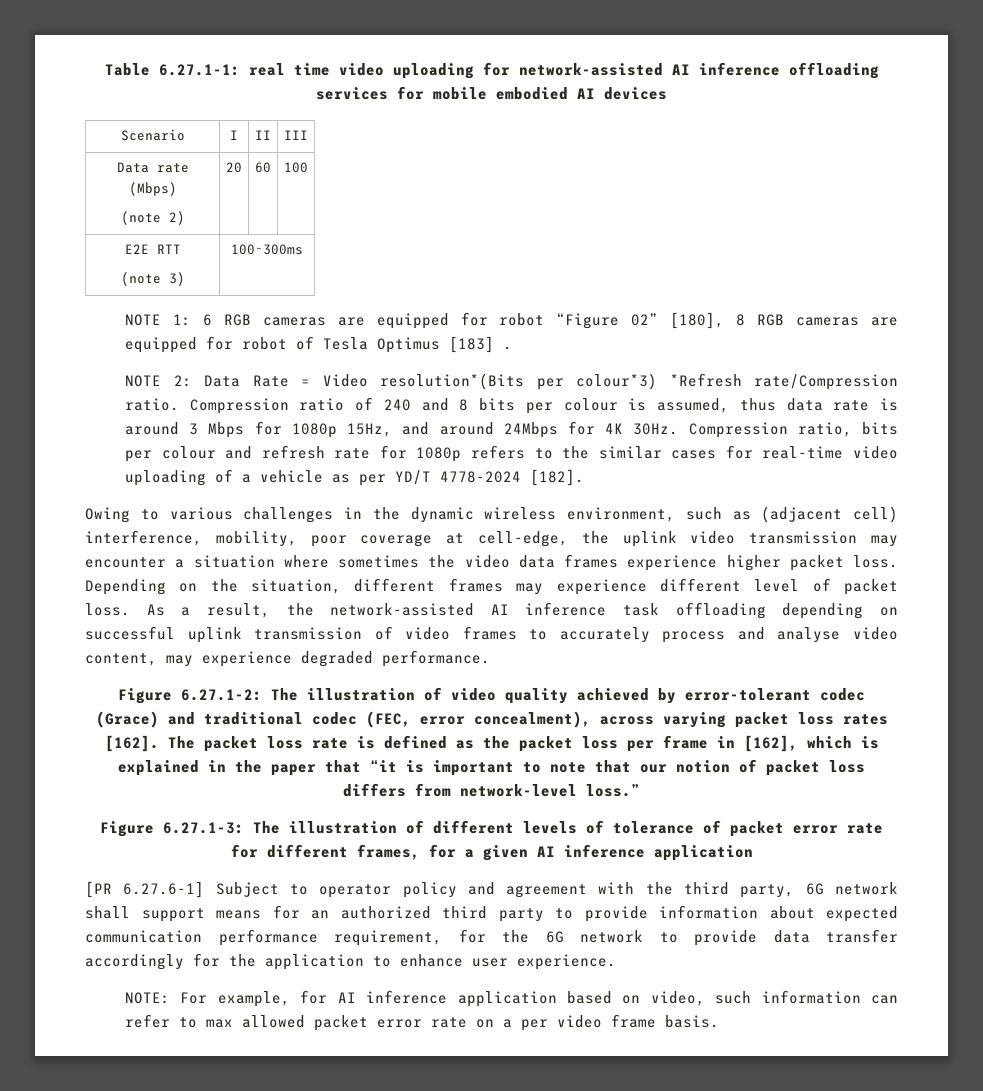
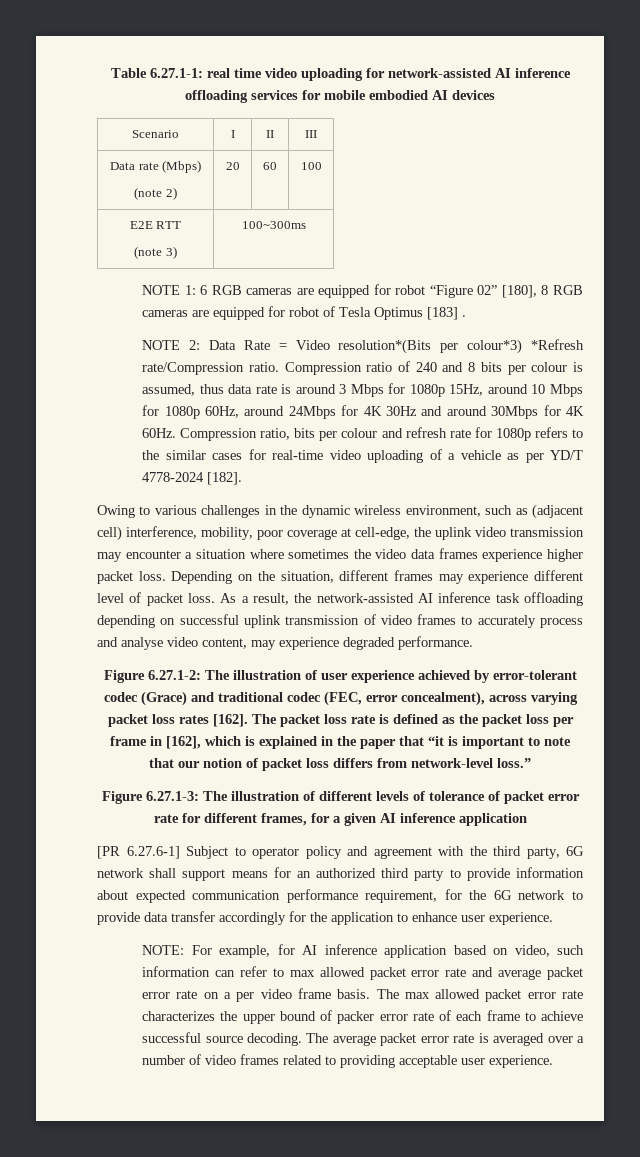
[402,421,679,438] and around 24Mbps for 4K 30Hz. -> [487,384,583,397] [142,405,584,419] [142,428,177,438] around 10 Mbps for 1080p 60Hz, around 24Mbps for 4K 30Hz and around 30Mbps for 4K 60Hz.
[451,688,568,704] video quality -> [320,670,415,683] user experience
(468, 1022) none -> [472,967,583,980] [142,990,198,999] and average packet error rate
(720, 1021) none -> [376,989,583,1002] [142,1010,583,1024] [142,1032,584,1046] [142,1054,554,1068] The max allowed packet error rate characterizes the upper bound of packer error rate of each frame to achieve successful source decoding. The average packet error rate is averaged over a number of video frames related to providing acceptable user experience.

